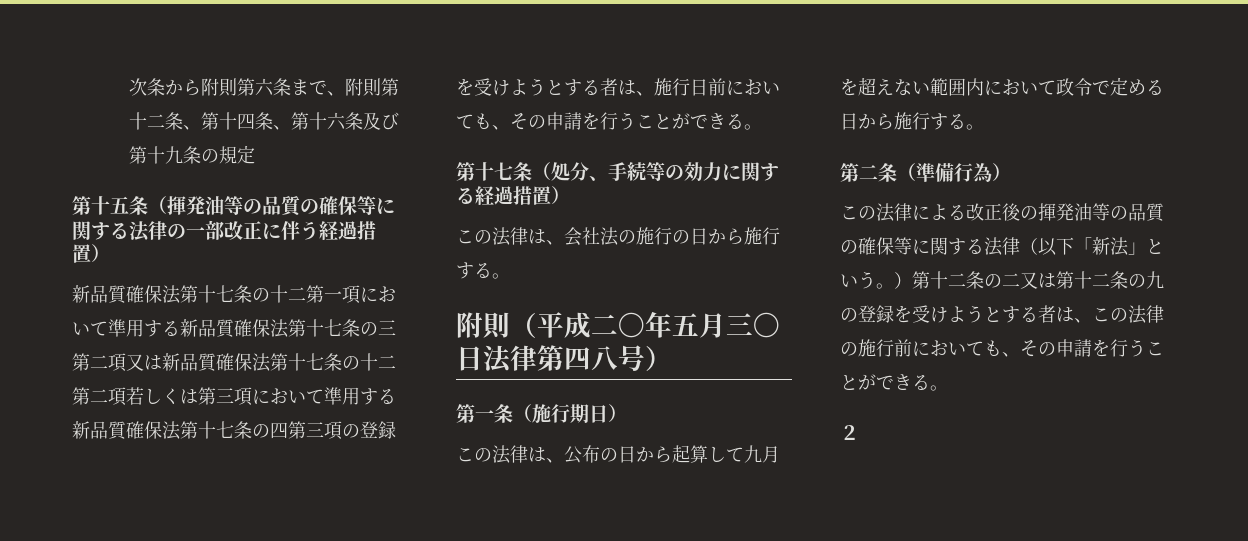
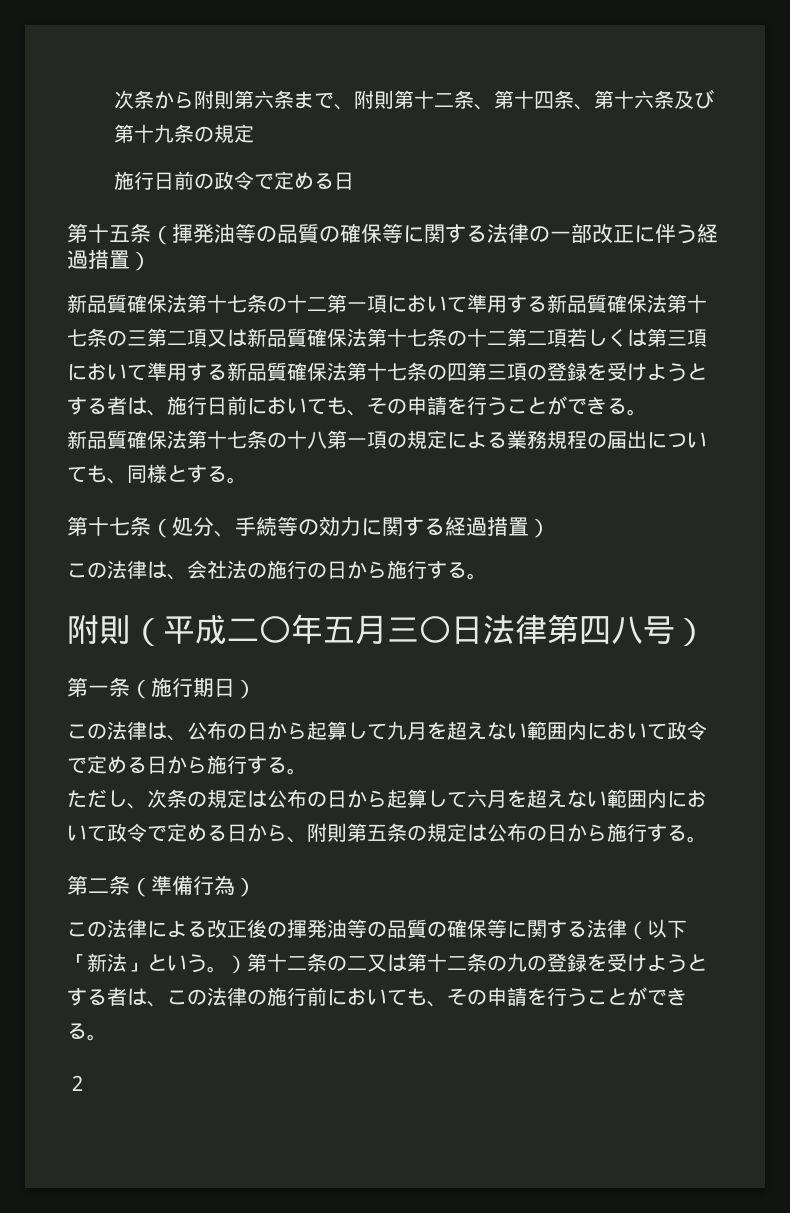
(255, 154) none -> [113,171,354,190] // 施行日前の政令で定める日
(762, 127) none -> [67,430,707,449] [67,464,247,484] // 新品質確保法第十七条の十八第一項の規定による業務規程の届出についても、同様とする。
(984, 127) none -> [67,789,707,809] [67,823,707,843] // ただし、次条の規定は公布の日から起算して六月を超えない範囲内において政令で定める日から、附則第五条の規定は公布の日から施行する。

